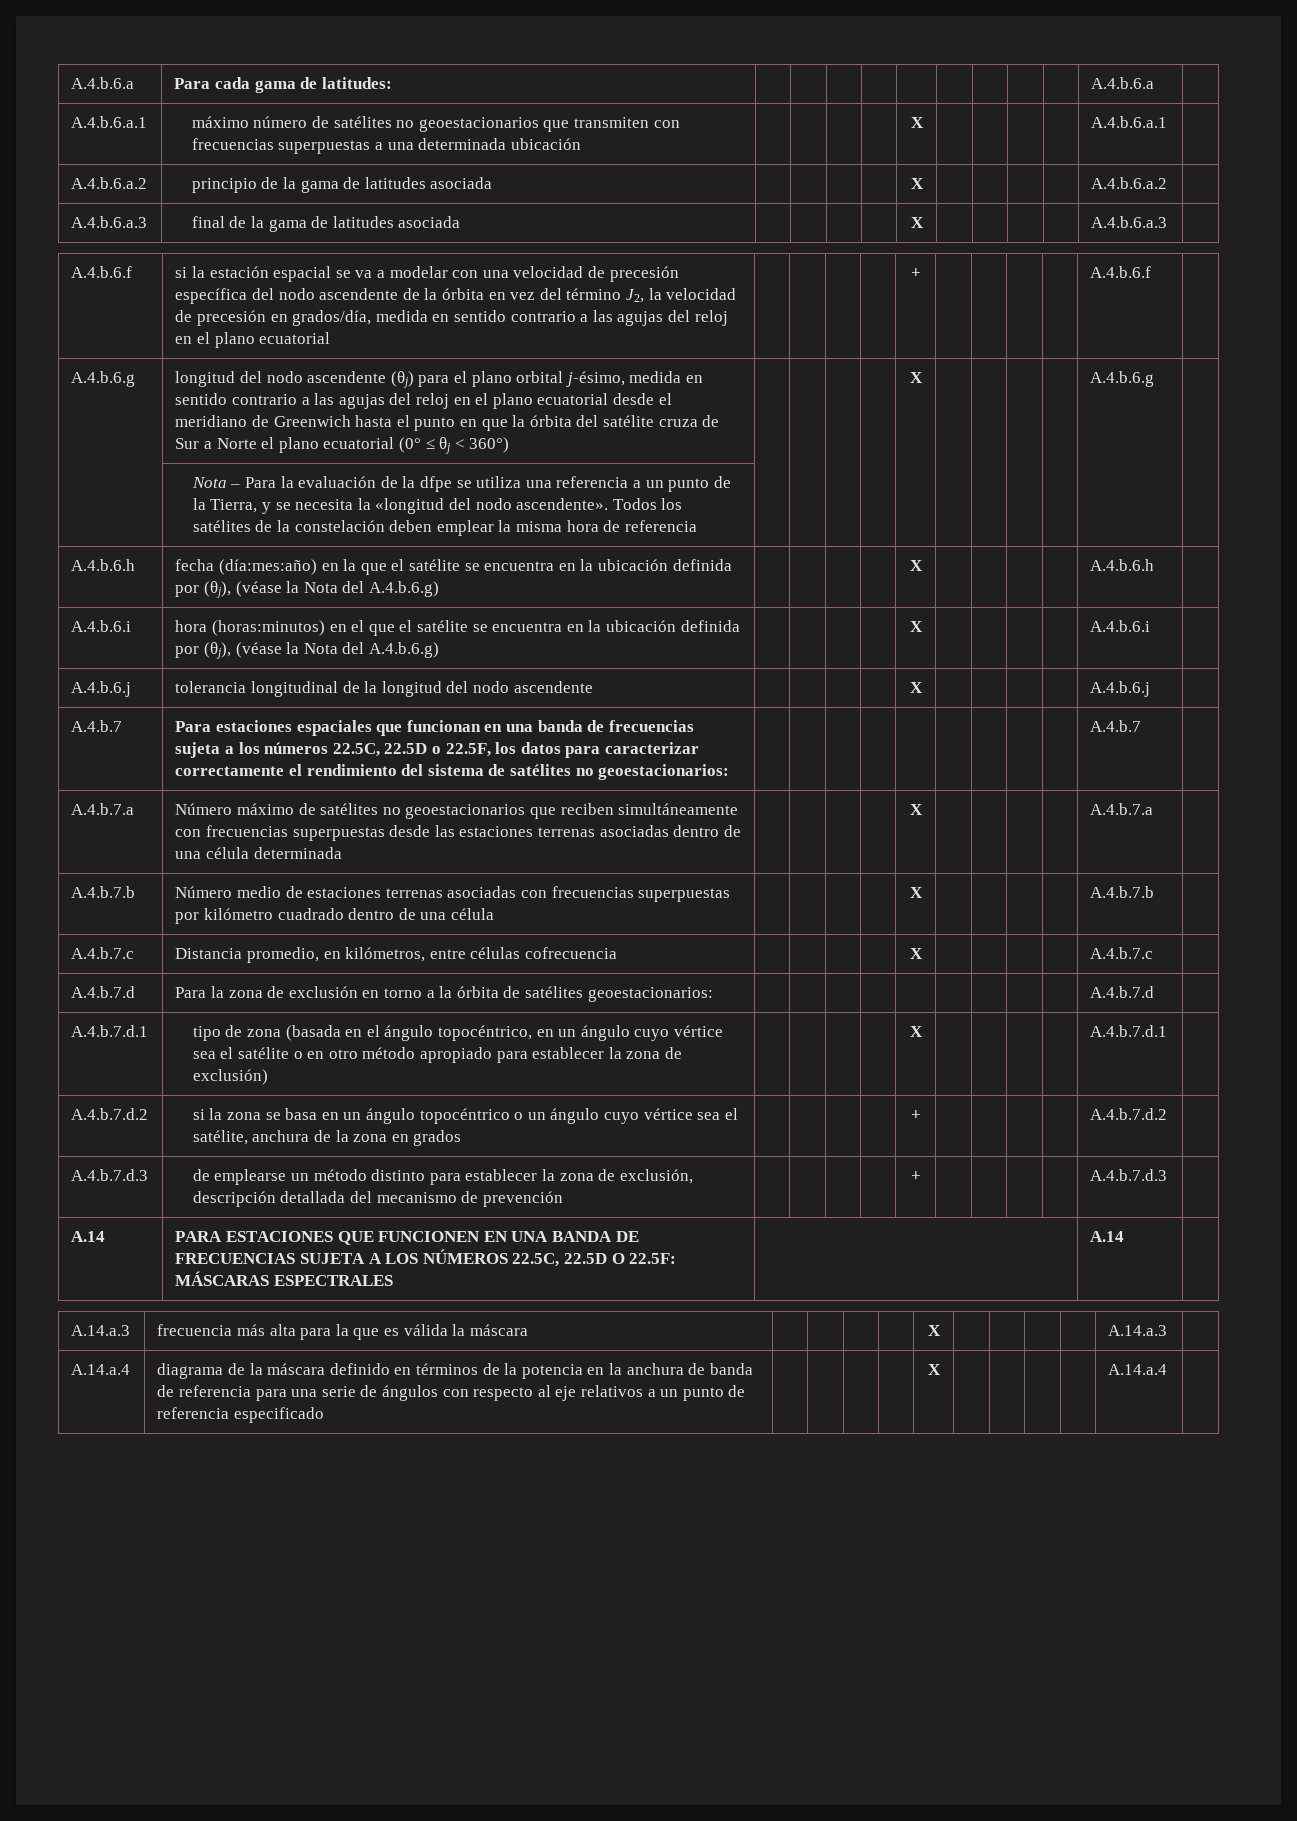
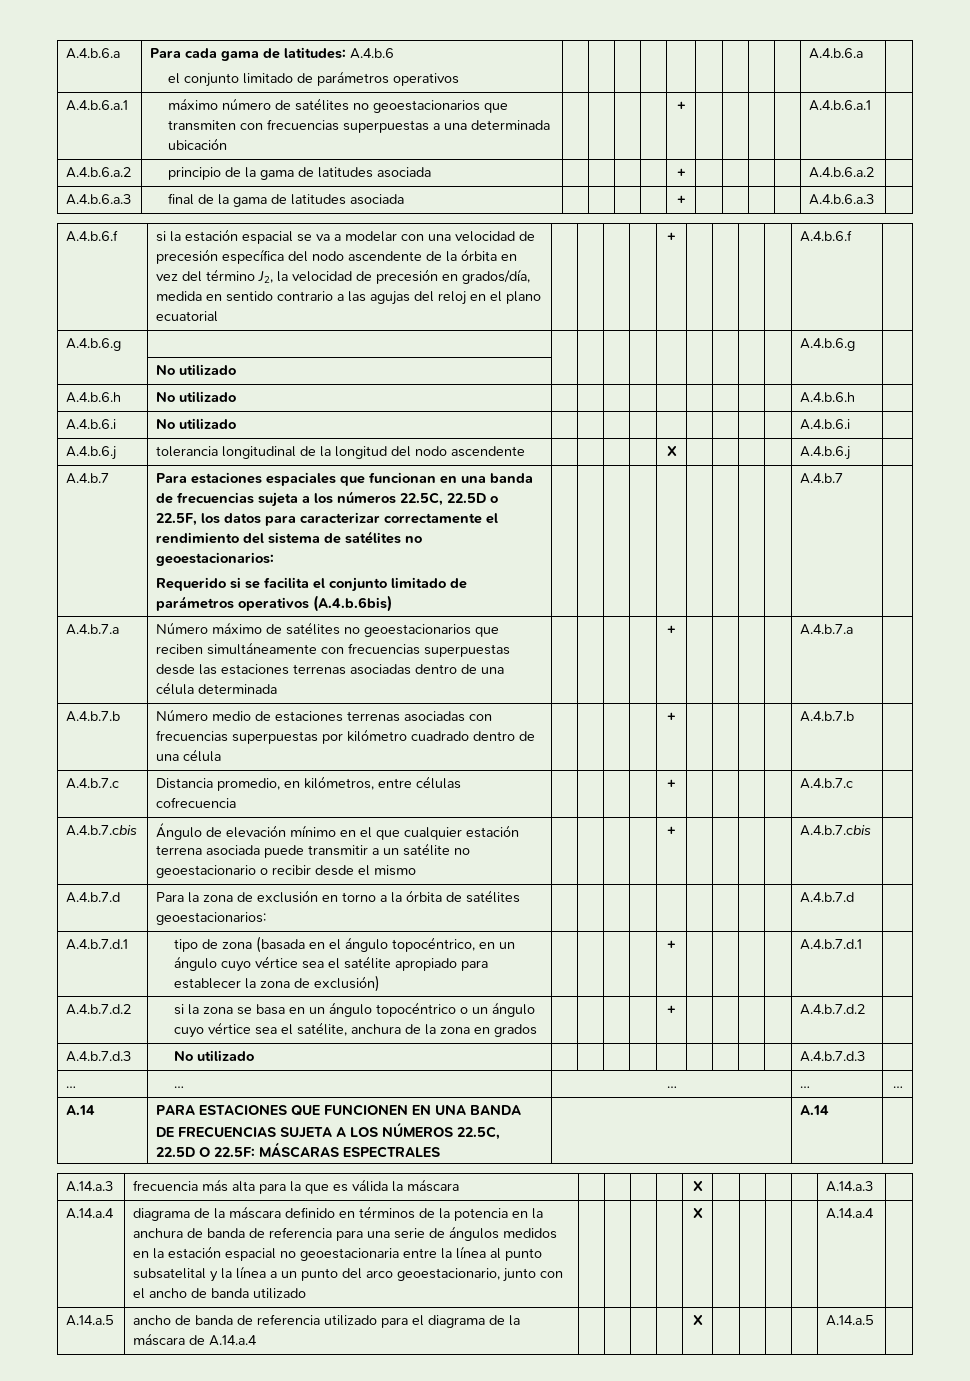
(392, 83) none -> [350,48,395,59] [167,71,459,87] A.4.b.6 // el conjunto limitado de parámetros operativos
[910,117,924,128] X -> [676,101,686,110] +
[910,178,924,189] X -> [676,168,686,177] +
[910,217,924,228] X -> [676,195,686,204] +
[175,371,703,388] [175,393,672,409] [175,415,720,431] [175,437,510,454] [909,372,923,383] [1090,371,1155,387] [191,476,731,492] [192,498,683,514] [192,520,697,536] [71,559,136,571] [175,559,732,575] [175,581,440,598] [909,560,923,571] [1090,559,1155,571] [71,620,132,632] [175,620,740,636] [175,642,440,659] [909,621,923,632] longitud del nodo ascendente (θj) para el plano orbital j-ésimo, medida en sentido contrario a las agujas del reloj en el plano ecuatorial desde el meridiano de Greenwich hasta el punto en que la órbita del satélite cruza de Sur a Norte el plano ecuatorial (0° ≤ θj < 360°) | | | | | X | | | | | A.4.b.6.g | // | Nota – Para la evaluación de la dfpe se utiliza una referencia a un punto de la Tierra, y se necesita la «longitud del nodo ascendente». Todos los satélites de la constelación deben emplear la misma hora de referencia | | | | | | | | | | | // A.4.b.6.h | fecha (día:mes:año) en la que el satélite se encuentra en la ubicación definida por (θj), (véase la Nota del A.4.b.6.g) | | | | | X | | | | | A.4.b.6.h | // A.4.b.6.i | hora (horas:minutos) en el que el satélite se encuentra en la ubicación definida por (θj), (véase la Nota del A.4.b.6.g) | | | | | X -> [800,338,856,351] [156,364,237,375] [66,392,122,403] [156,391,237,402] [800,392,856,403] [66,419,117,430] [156,418,237,429] | | | | | | | | | | A.4.b.6.g | // | No utilizado | | | | | | | | | | | // A.4.b.6.h | No utilizado | | | | | | | | | | A.4.b.6.h | // A.4.b.6.i | No utilizado | | | | |
(730, 772) none -> [156,577,468,592] [156,595,393,612] // Requerido si se facilita el conjunto limitado de parámetros operativos (A.4.b.6bis)
[909,804,923,815] X -> [667,625,676,634] +
[909,887,923,898] X -> [667,712,676,721] +
[909,948,923,959] [1090,947,1154,959] X | | | | | A.4.b.7.c | -> [667,779,676,788] [800,778,854,789] [66,825,138,836] [156,822,520,840] [156,843,471,858] [156,865,417,878] [667,826,676,835] [800,825,872,836] + | | | | | A.4.b.7.c | // A.4.b.7.cbis | Ángulo de elevación mínimo en el que cualquier estación terrena asociada puede transmitir a un satélite no geoestacionario o recibir desde el mismo | | | | | + | | | | | A.4.b.7.cbis |
[293,1047,416,1059] o en otro método -> (391, 962) none
[909,1026,923,1037] X -> [667,940,676,949] +
[192,1169,693,1185] [192,1191,563,1207] [910,1171,921,1181] [1090,1169,1168,1181] de emplearse un método distinto para establecer la zona de exclusión, descripción detallada del mecanismo de prevención | | | | | + | | | | | A.4.b.7.d.3 | -> [173,1050,254,1061] [800,1051,866,1062] [66,1086,77,1088] [173,1086,184,1088] [666,1086,677,1088] [800,1086,811,1088] [892,1086,903,1088] No utilizado | | | | | | | | | | A.4.b.7.d.3 | // … | … | … | … | …
[442,1385,746,1401] [157,1407,325,1423] [927,1364,941,1375] [1108,1364,1168,1375] con respecto al eje relativos a un punto de referencia especificado | | | | | X | | | | | A.14.a.4 -> [503,1228,558,1239] [133,1246,543,1261] [133,1266,564,1282] [133,1288,307,1299] [692,1208,703,1218] [826,1208,875,1219] [66,1315,115,1326] [133,1314,521,1328] [133,1333,258,1346] [692,1315,703,1325] [826,1315,875,1326] medidos en la estación espacial no geoestacionaria entre la línea al punto subsatelital y la línea a un punto del arco geoestacionario, junto con el ancho de banda utilizado | | | | | X | | | | | A.14.a.4 | // A.14.a.5 | ancho de banda de referencia utilizado para el diagrama de la máscara de A.14.a.4 | | | | | X | | | | | A.14.a.5

